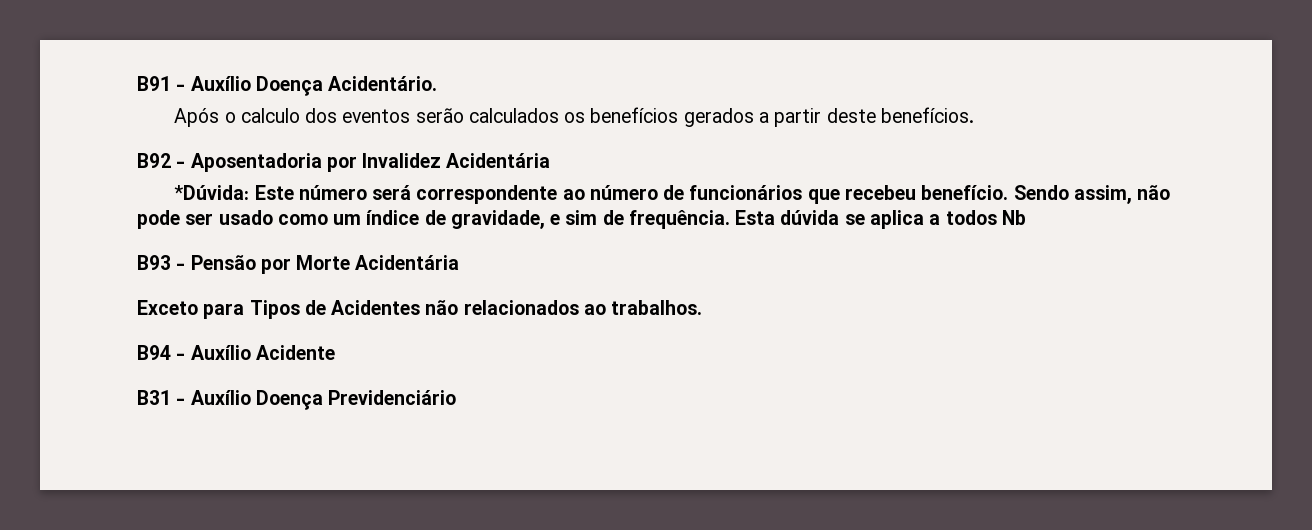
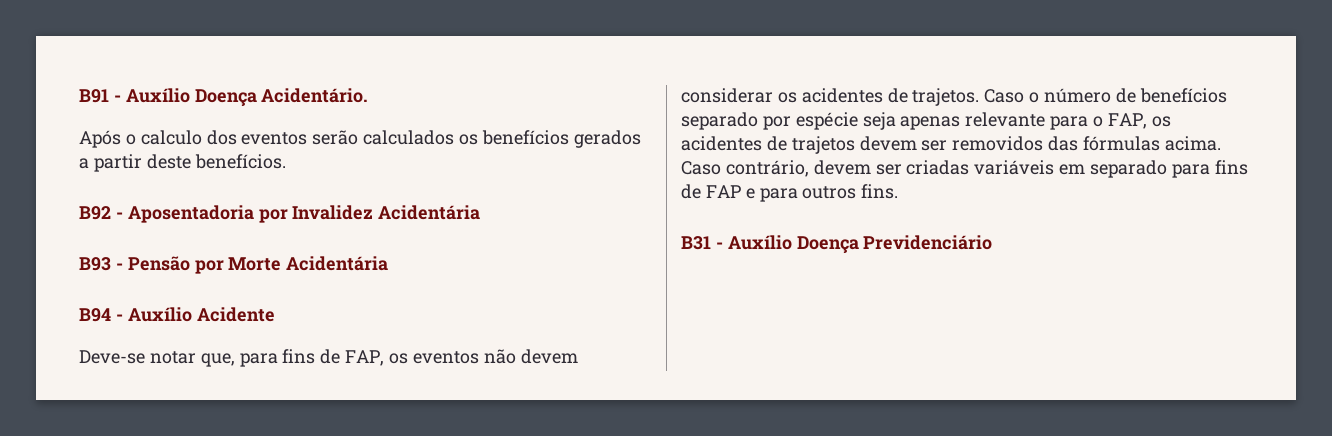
[174,185,1171,204] [137,210,1026,229] // *Dúvida: Este número será correspondente ao número de funcionários que recebeu benefício. Sendo assim, não pode ser usado como um índice de gravidade, e sim de frequência. Esta dúvida se aplica a todos Nb -> (481, 212) none
[137,300,703,319] [137,345,335,360] Exceto para Tipos de Acidentes não relacionados ao trabalhos. // B94 - Auxílio Acidente -> [79,307,275,322] [79,349,578,367] [681,88,1227,106] [681,112,1171,130] [681,136,1221,154] [681,160,1248,178] [681,184,899,202] B94 - Auxílio Acidente // Deve-se notar que, para fins de FAP, os eventos não devem considerar os acidentes de trajetos. Caso o número de benefícios separado por espécie seja apenas relevante para o FAP, os acidentes de trajetos devem ser removidos das fórmulas acima. Caso contrário, devem ser criadas variáveis em separado para fins de FAP e para outros fins.

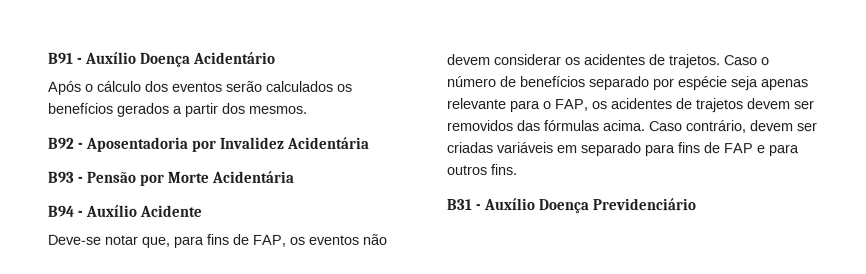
[261,88,369,103] Acidentário. -> [192,51,276,64] Acidentário
[140,130,202,145] calculo -> [97,80,142,92] cálculo
[146,154,286,169] deste benefícios. -> [222,102,308,114] dos mesmos.

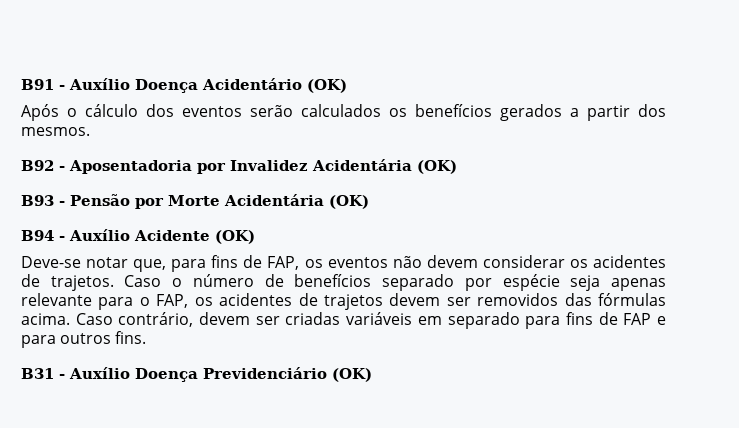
(276, 57) none -> [307,79,347,93] (OK)
(370, 142) none -> [417,160,457,174] (OK)
(294, 176) none -> [329,195,369,209] (OK)
(202, 210) none -> [215,230,255,244] (OK)
(696, 204) none -> [332,368,372,382] (OK)

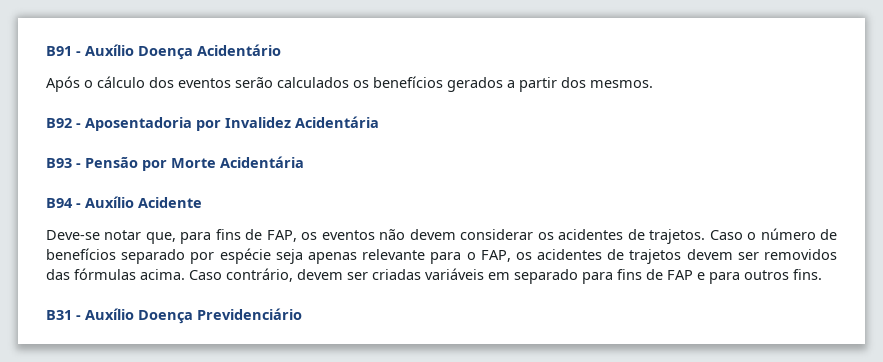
[307,79,347,93] (OK) -> (281, 50) none
[417,160,457,174] (OK) -> (379, 122) none
[329,195,369,209] (OK) -> (304, 162) none
[215,230,255,244] (OK) -> (202, 202) none
[332,368,372,382] (OK) -> (302, 314) none

